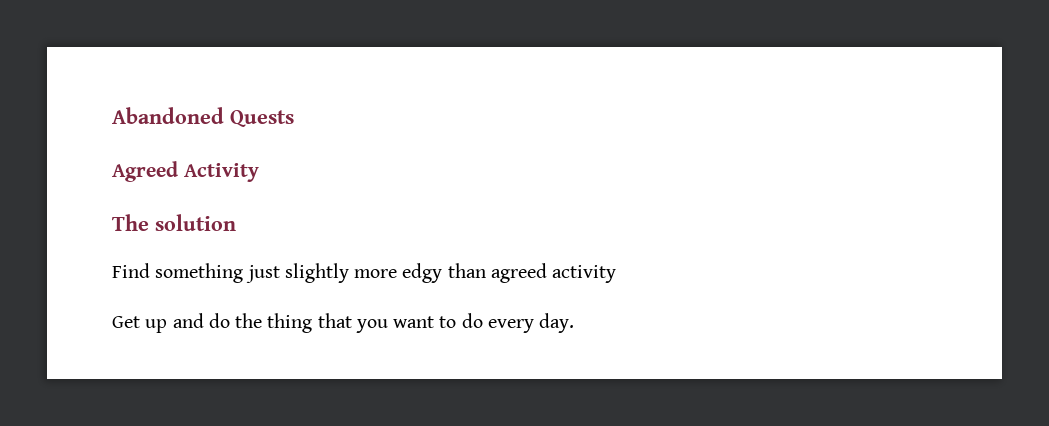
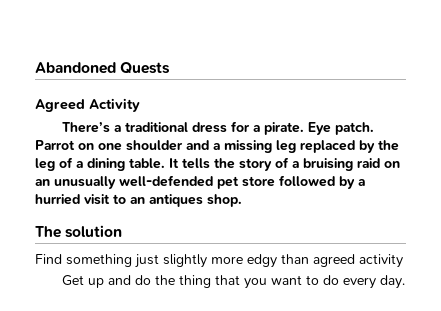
(259, 172) none -> [61,121,374,135] [35,140,399,153] [35,157,400,171] [35,175,365,189] [35,194,242,207] // There’s a traditional dress for a pirate. Eye patch. Parrot on one shoulder and a missing leg replaced by the leg of a dining table. It tells the story of a bruising raid on an unusually well-defended pet store followed by a hurried visit to an antiques shop.

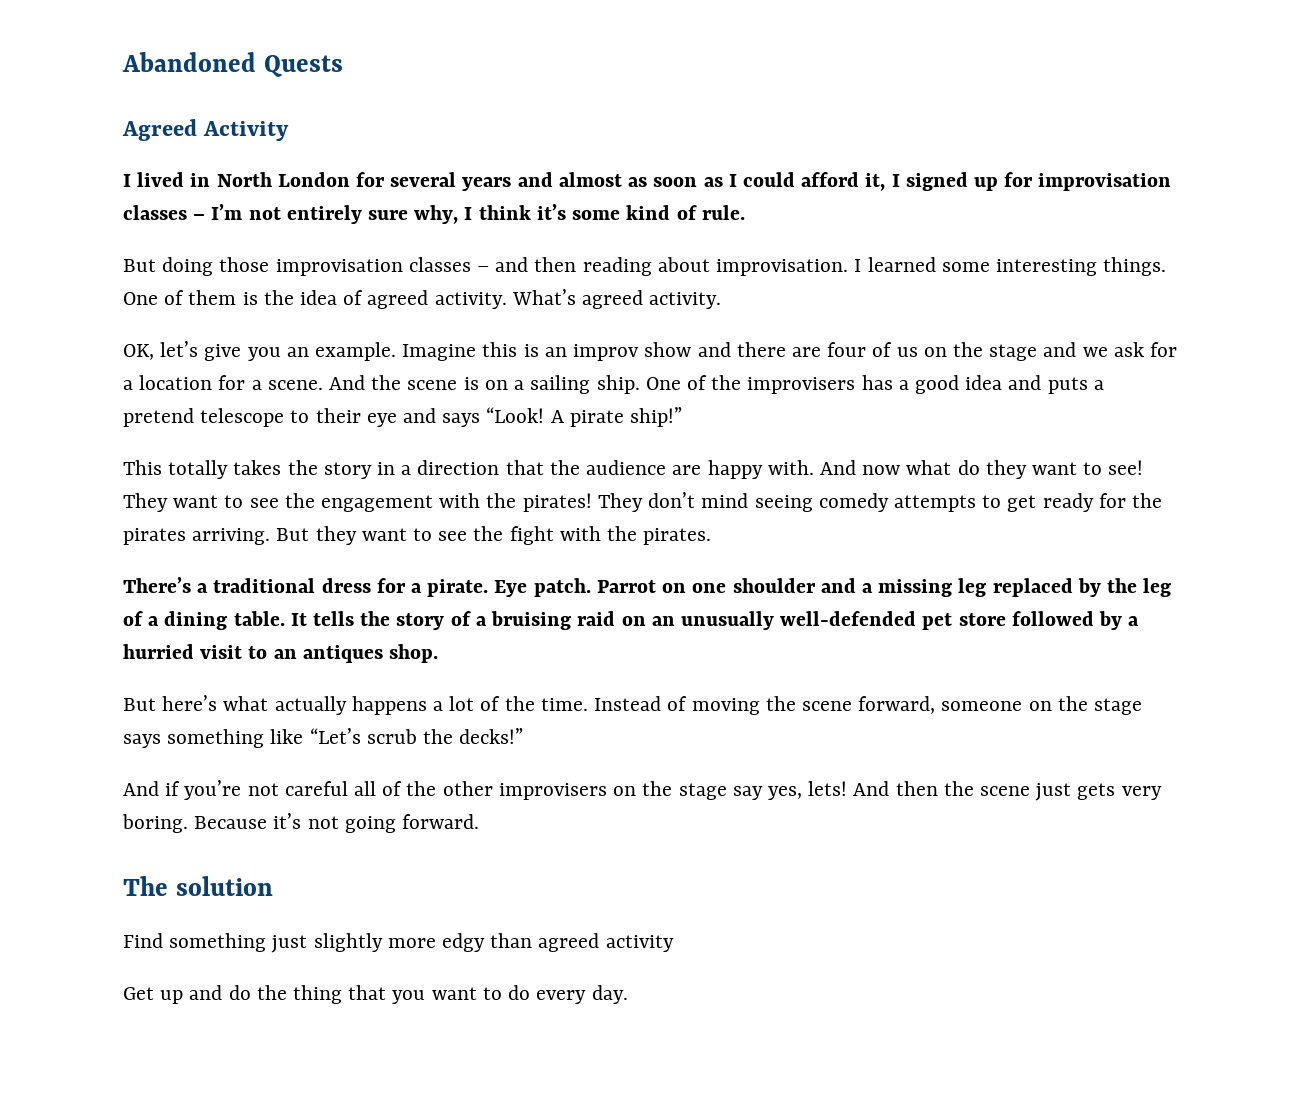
(140, 105) none -> [123,172,1172,191] [123,204,745,224] [123,257,1167,276] [123,289,722,309] [123,341,1178,361] [123,375,1104,394] [123,407,683,427] [123,460,1144,479] [123,492,1162,512] [123,526,712,545] // I lived in North London for several years and almost as soon as I could afford it, I signed up for improvisation classes – I’m not entirely sure why, I think it’s some kind of rule. // But doing those improvisation classes – and then reading about improvisation. I learned some interesting things. One of them is the idea of agreed activity. What’s agreed activity. // OK, let’s give you an example. Imagine this is an improv show and there are four of us on the stage and we ask for a location for a scene. And the scene is on a sailing ship. One of the improvisers has a good idea and puts a pretend telescope to their eye and says “Look! A pirate ship!” // This totally takes the story in a direction that the audience are happy with. And now what do they want to see! They want to see the engagement with the pirates! They don’t mind seeing comedy attempts to get ready for the pirates arriving. But they want to see the fight with the pirates.
(242, 200) none -> [123,695,1142,715] [123,728,524,748] [123,780,1162,801] [122,813,480,833] // But here’s what actually happens a lot of the time. Instead of moving the scene forward, someone on the stage says something like “Let’s scrub the decks!” // And if you’re not careful all of the other improvisers on the stage say yes, lets! And then the scene just gets very boring. Because it’s not going forward.

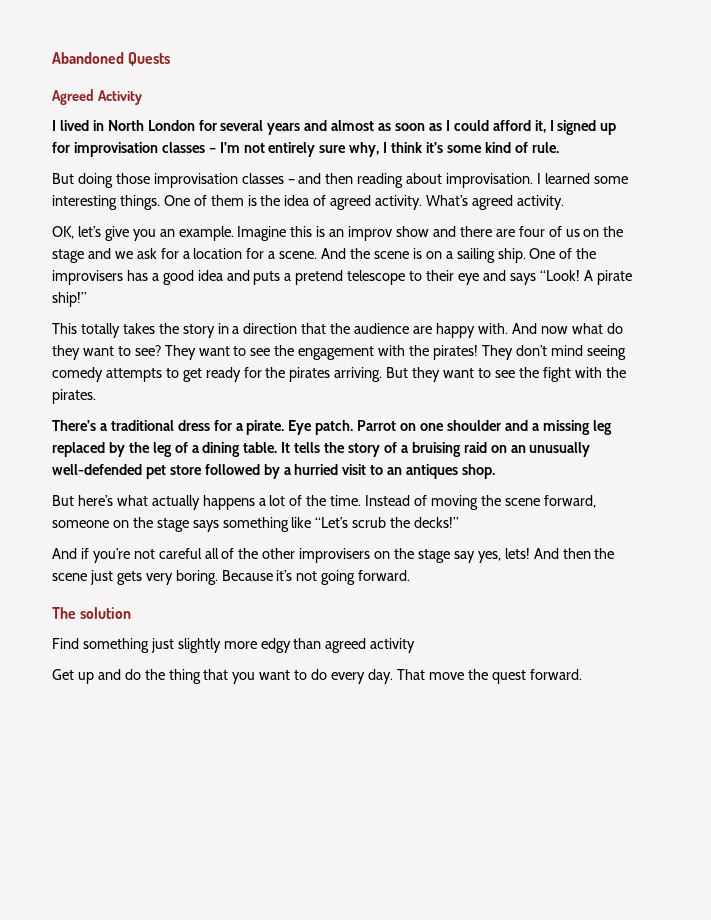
[1108,460,1144,475] see! -> [134,345,161,356] see?
(628, 994) none -> [396,669,582,684] That move the quest forward.

